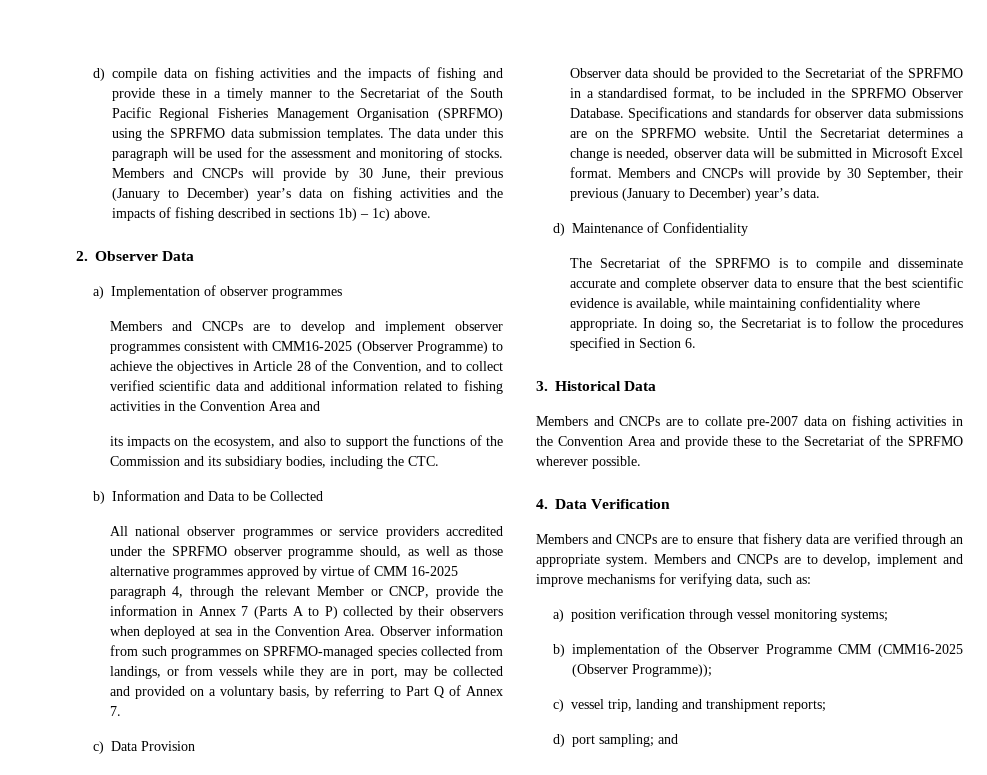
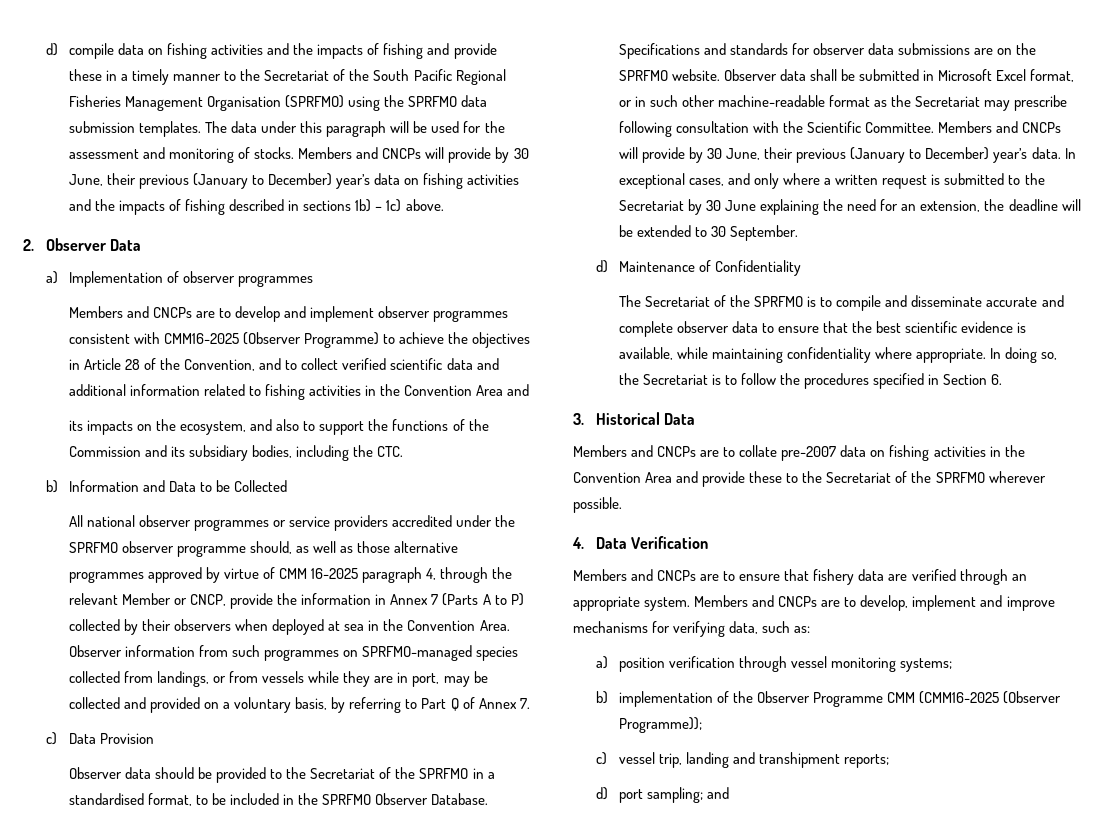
[758,128,964,138] [569,148,776,161] Until the Secretariat determines a change is needed, observer data will -> [724,69,838,81] Observer data shall
[569,167,931,181] format. Members and CNCPs will provide by 30 September, -> [1030,69,1075,82] [618,95,1068,111] [618,121,1062,137] [618,147,761,163] format, or in such other machine-readable format as the Secretariat may prescribe following consultation with the Scientific Committee. Members and CNCPs will provide by 30 June,
(820, 193) none -> [1064,148,1076,159] [618,173,1045,189] [618,199,1081,215] [618,225,799,241] In exceptional cases, and only where a written request is submitted to the Secretariat by 30 June explaining the need for an extension, the deadline will be extended to 30 September.

